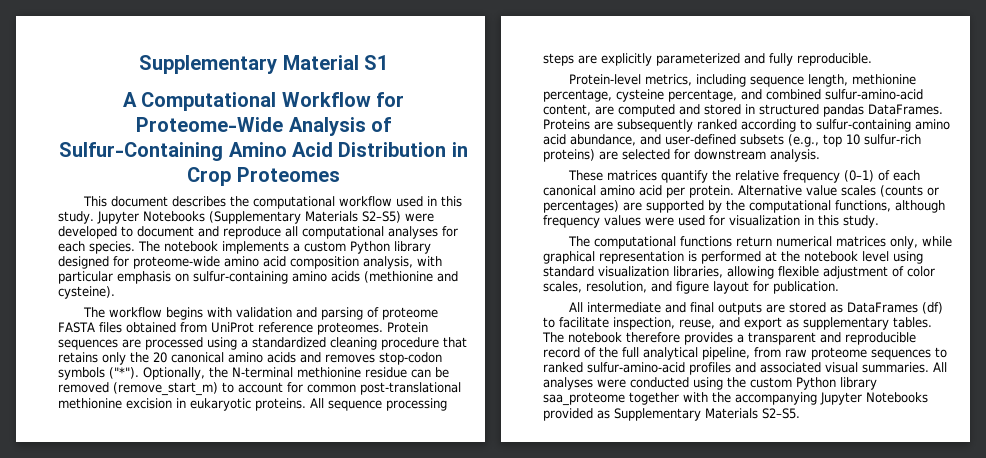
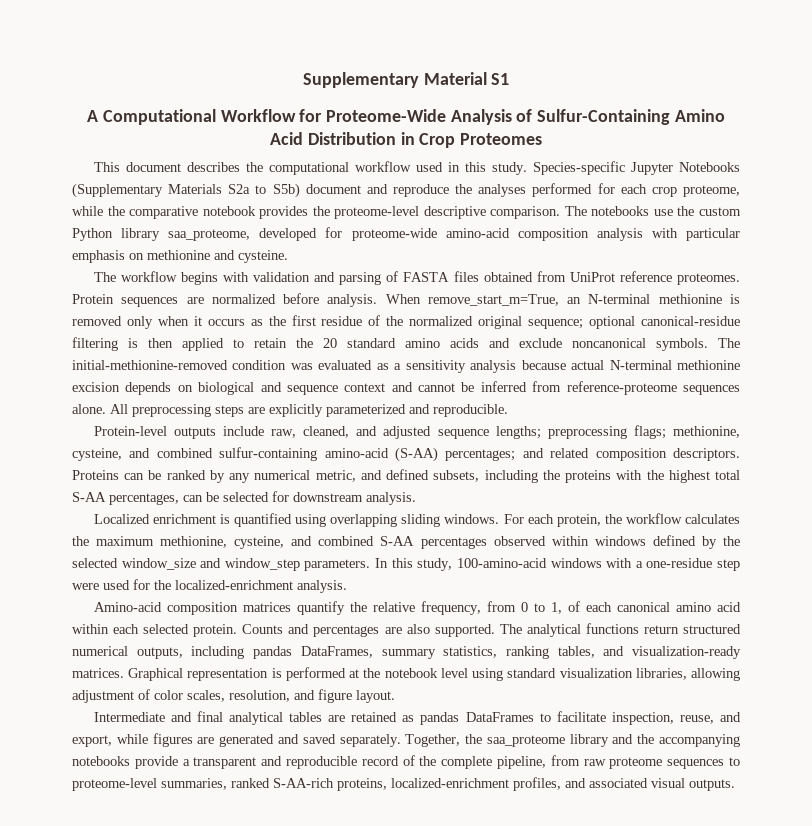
(94, 217) none -> [532,161,625,175] Species-specific
[361,211,434,223] [58,226,458,239] [58,241,431,254] [58,256,442,269] [58,271,458,284] [58,286,115,299] S2–S5) were developed to document and reproduce all computational analyses for each species. The notebook implements a custom Python library designed for proteome-wide amino acid composition analysis, with particular emphasis on sulfur-containing amino acids (methionine and cysteine). -> [228,183,740,198] [72,206,742,219] [72,227,741,241] [72,250,288,263] S2a to S5b) document and reproduce the analyses performed for each crop proteome, while the comparative notebook provides the proteome-level descriptive comparison. The notebooks use the custom Python library saa_proteome, developed for proteome-wide amino-acid composition analysis with particular emphasis on methionine and cysteine.
[381,307,438,320] proteome -> (399, 276) none
[145,337,467,350] [58,352,126,365] processed using a standardized cleaning procedure that retains only -> [211,293,740,307] [72,315,740,329] [72,337,287,351] normalized before analysis. When remove_start_m=True, an N-terminal methionine is removed only when it occurs as the first residue of the normalized original sequence; optional canonical-residue filtering is then applied to retain
[171,352,224,363] canonical -> [347,338,396,348] standard
[325,352,442,365] [58,367,449,380] [58,382,461,396] [58,398,447,411] removes stop-codon symbols ("*"). Optionally, the N-terminal methionine residue can be removed (remove_start_m) to account for common post-translational methionine excision in eukaryotic proteins. All sequence processing -> [519,338,740,351] [72,360,740,373] [72,381,740,395] [72,404,211,417] exclude noncanonical symbols. The initial-methionine-removed condition was evaluated as a sensitivity analysis because actual N-terminal methionine excision depends on biological and sequence context and cannot be inferred from reference-proteome sequences alone. All preprocessing
[769,53,793,66] fully -> (430, 409) none
[644,74,916,87] [543,89,923,102] [543,104,943,117] [543,119,950,132] [543,134,921,147] [543,149,820,162] [567,170,874,183] metrics, including sequence length, methionine percentage, cysteine percentage, and combined sulfur-amino-acid content, are computed and stored in structured pandas DataFrames. Proteins are subsequently ranked according to sulfur-containing amino acid abundance, and user-defined subsets (e.g., top 10 sulfur-rich proteins) are selected for downstream analysis. // These matrices quantify the relative frequency (0–1) -> [173,425,741,439] [72,447,740,462] [72,469,741,483] [72,491,416,505] [93,513,741,527] [72,535,741,549] [72,558,741,571] [72,579,347,593] [93,601,562,615] outputs include raw, cleaned, and adjusted sequence lengths; preprocessing flags; methionine, cysteine, and combined sulfur-containing amino-acid (S-AA) percentages; and related composition descriptors. Proteins can be ranked by any numerical metric, and defined subsets, including the proteins with the highest total S-AA percentages, can be selected for downstream analysis. // Localized enrichment is quantified using overlapping sliding windows. For each protein, the workflow calculates the maximum methionine, cysteine, and combined S-AA percentages observed within windows defined by the selected window_size and window_step parameters. In this study, 100-amino-acid windows with a one-residue step were used for the localized-enrichment analysis. // Amino-acid composition matrices quantify the relative frequency, from 0 to 1,
[666,185,939,198] [543,200,945,213] [543,215,879,228] [567,236,952,249] [543,251,595,264] per protein. Alternative value scales (counts or percentages) are supported by the computational functions, although frequency values were used for visualization in this study. // The computational functions return numerical matrices only, while graphical -> [72,623,741,637] [72,646,741,659] [72,668,184,681] within each selected protein. Counts and percentages are also supported. The analytical functions return structured numerical outputs, including pandas DataFrames, summary statistics, ranking tables, and visualization-ready matrices. Graphical
[778,266,819,277] flexible -> (740, 674) none
[713,281,839,294] [568,302,943,315] layout for publication. // All intermediate and final outputs are stored as DataFrames (df) -> [356,690,395,703] [93,711,534,725] layout. // Intermediate and final analytical tables are retained as pandas DataFrames
[744,317,932,330] [542,332,733,345] export as supplementary tables. The notebook therefore provides -> [72,733,741,747] [72,756,178,769] export, while figures are generated and saved separately. Together, the saa_proteome library and the accompanying notebooks provide
[622,347,698,360] full analytical -> [441,756,493,769] complete
[543,362,947,375] [543,377,877,390] [543,392,928,406] [543,408,800,421] ranked sulfur-amino-acid profiles and associated visual summaries. All analyses were conducted using the custom Python library saa_proteome together with the accompanying Jupyter Notebooks provided as Supplementary Materials S2–S5. -> [72,777,735,791] proteome-level summaries, ranked S-AA-rich proteins, localized-enrichment profiles, and associated visual outputs.

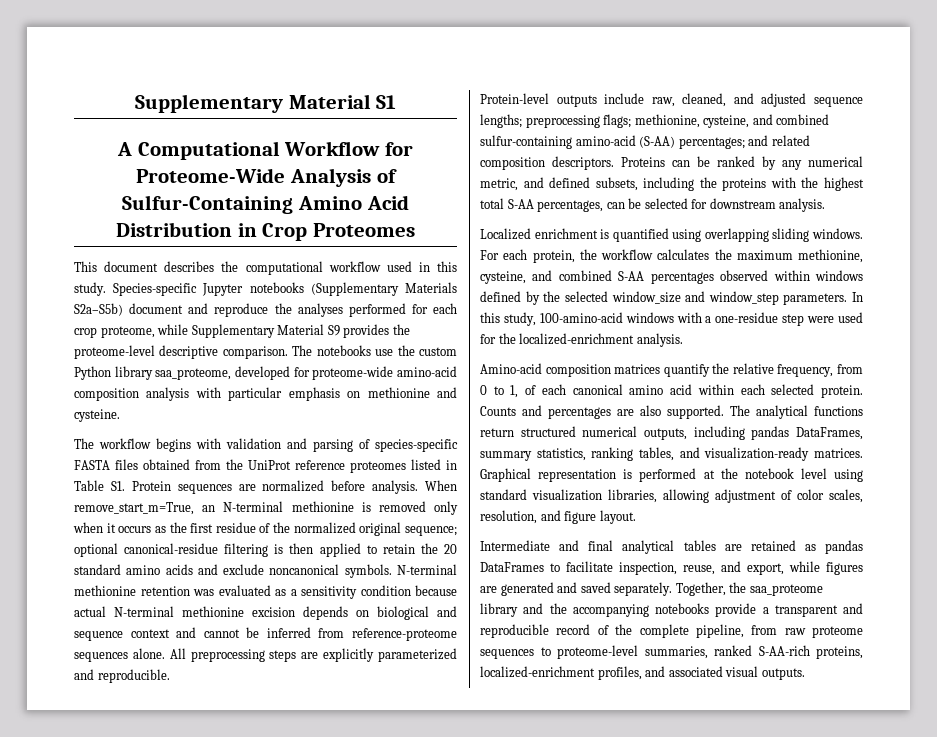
[679,162,740,172] Notebooks -> [249,282,304,293] notebooks
[228,183,300,198] S2a to S5b) -> [74,303,123,316] S2a–S5b)
[107,206,256,219] the comparative notebook -> [191,324,340,338] Supplementary Material S9
(399, 276) none -> [375,439,458,452] species-specific
(566, 276) none -> [226,459,243,470] the
[677,273,740,285] proteomes. -> [350,459,457,473] [74,480,125,491] proteomes listed in Table S1.
[718,338,740,348] [72,360,287,370] The initial-methionine-removed condition -> [397,564,457,575] [74,585,190,596] N-terminal methionine retention
[470,360,517,373] analysis -> [360,585,411,596] condition

